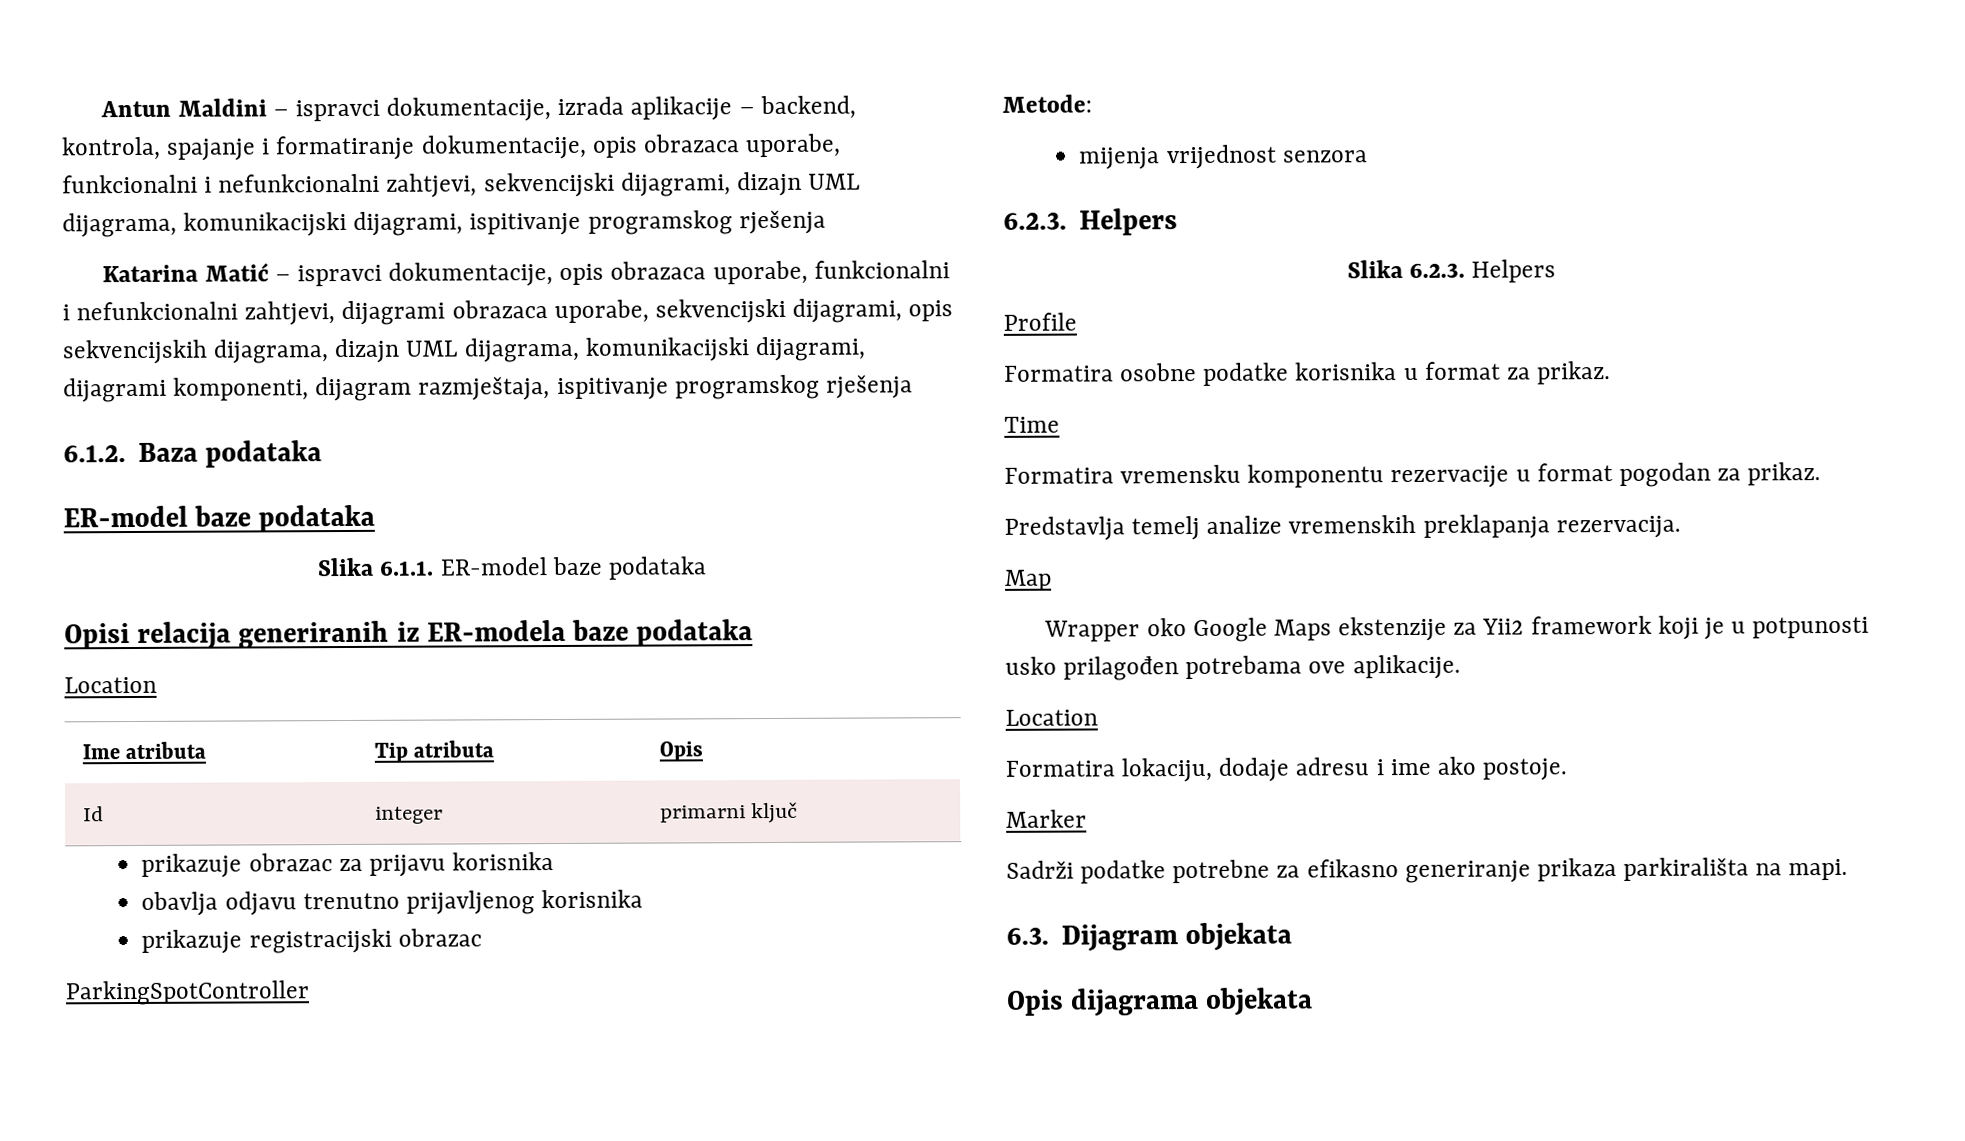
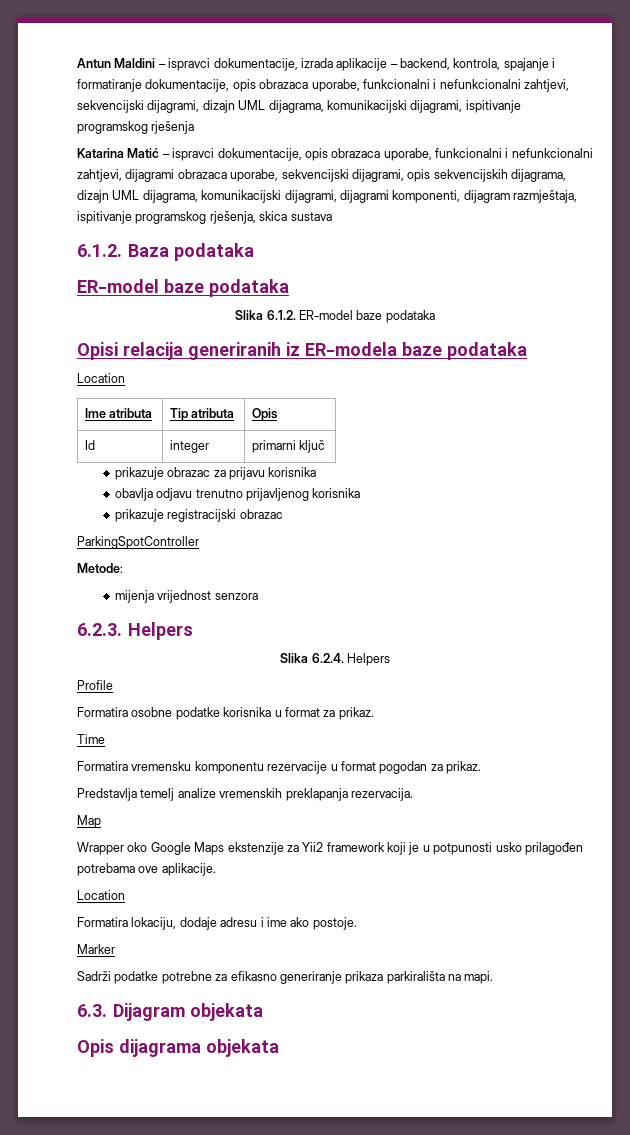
[825,374,913,399] rješenja -> [209,211,332,224] rješenja, skica sustava
[379,560,435,576] 6.1.1. -> [266,310,296,320] 6.1.2.
[1409,262,1465,278] 6.2.3. -> [311,653,344,663] 6.2.4.

